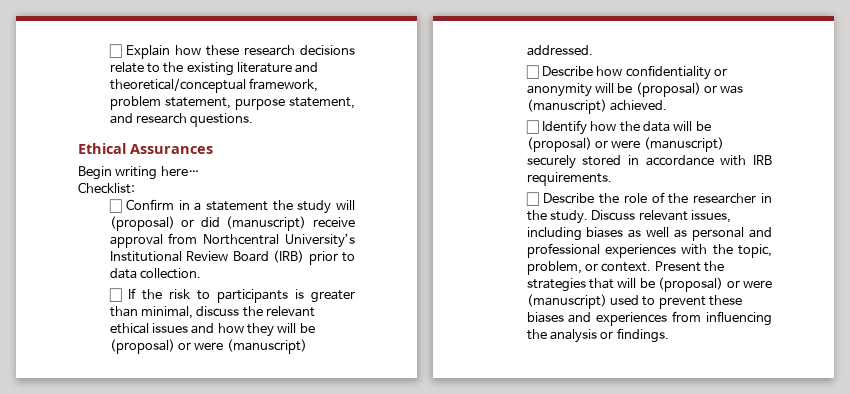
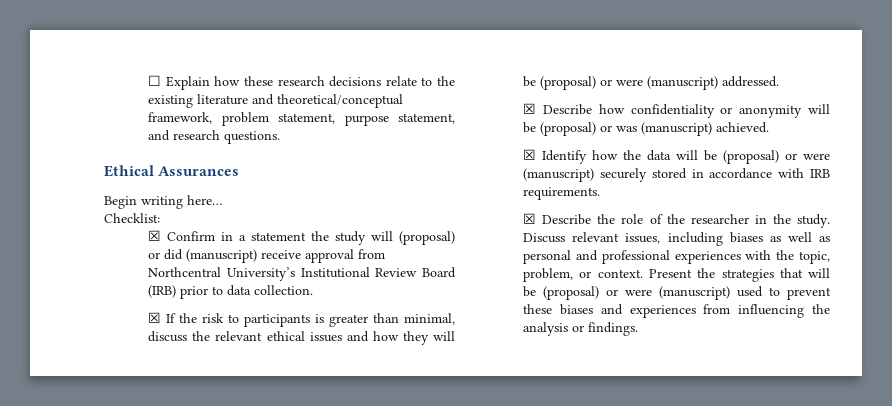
[108,199,122,213] ☐ -> [148,230,162,241] ☒
[108,288,122,302] ☐ -> [148,312,162,323] ☒
[525,65,539,79] ☐ -> [523,103,537,114] ☒
[525,120,539,134] ☐ -> [523,149,537,160] ☒
[525,192,539,206] ☐ -> [523,213,537,224] ☒

